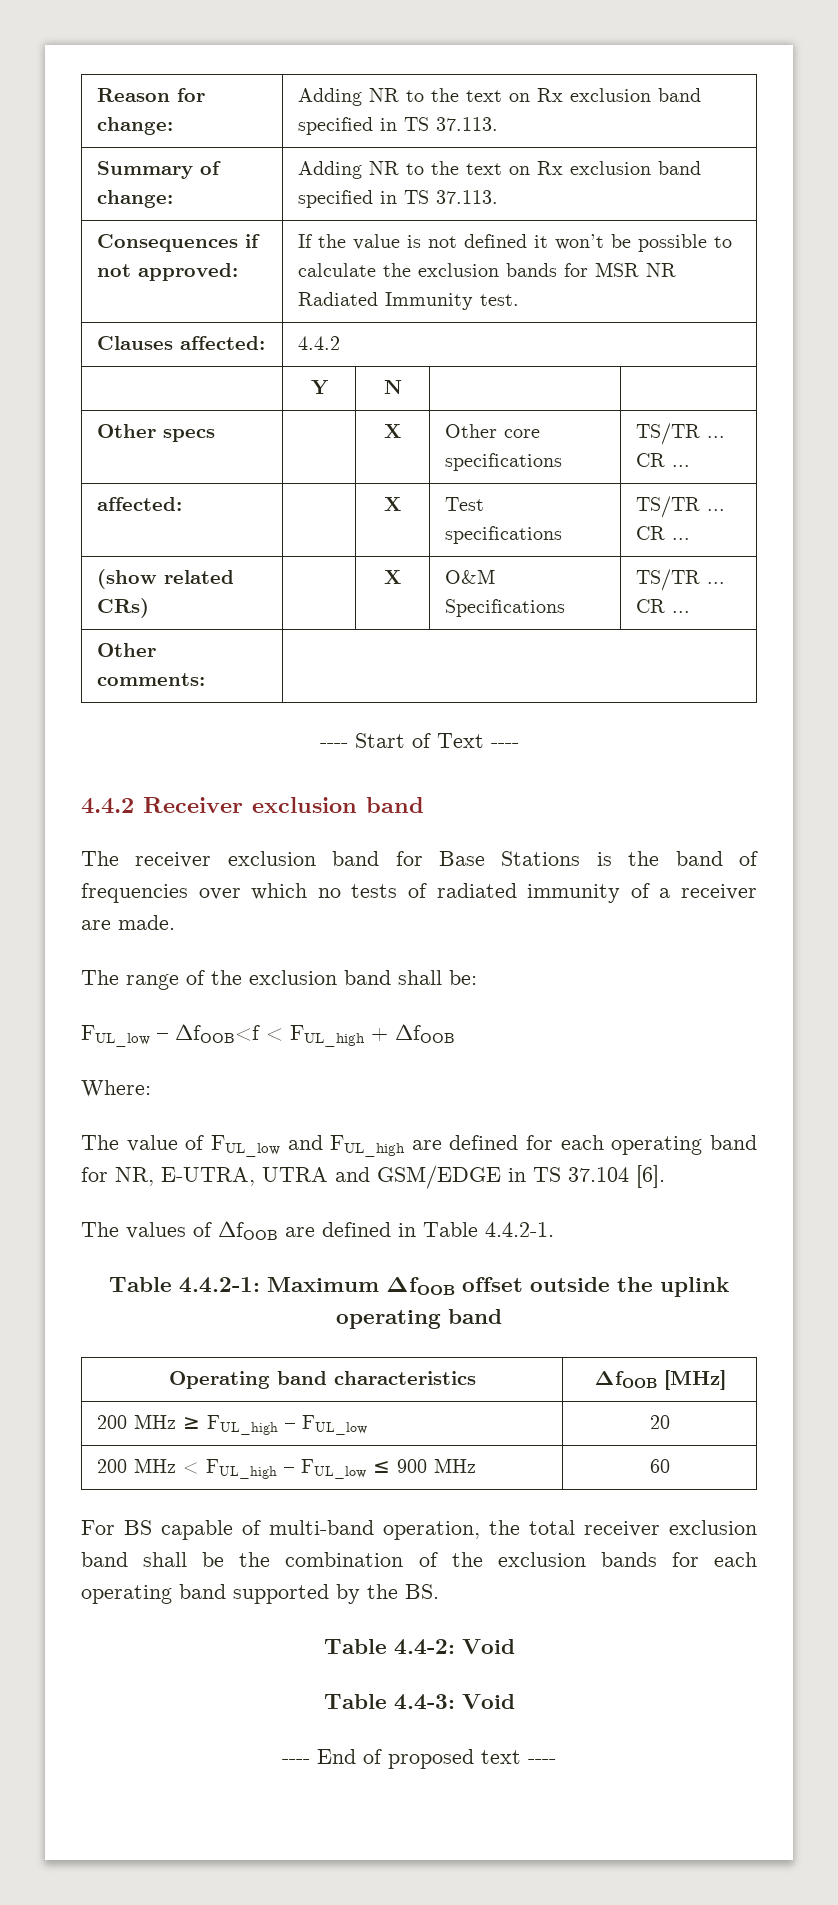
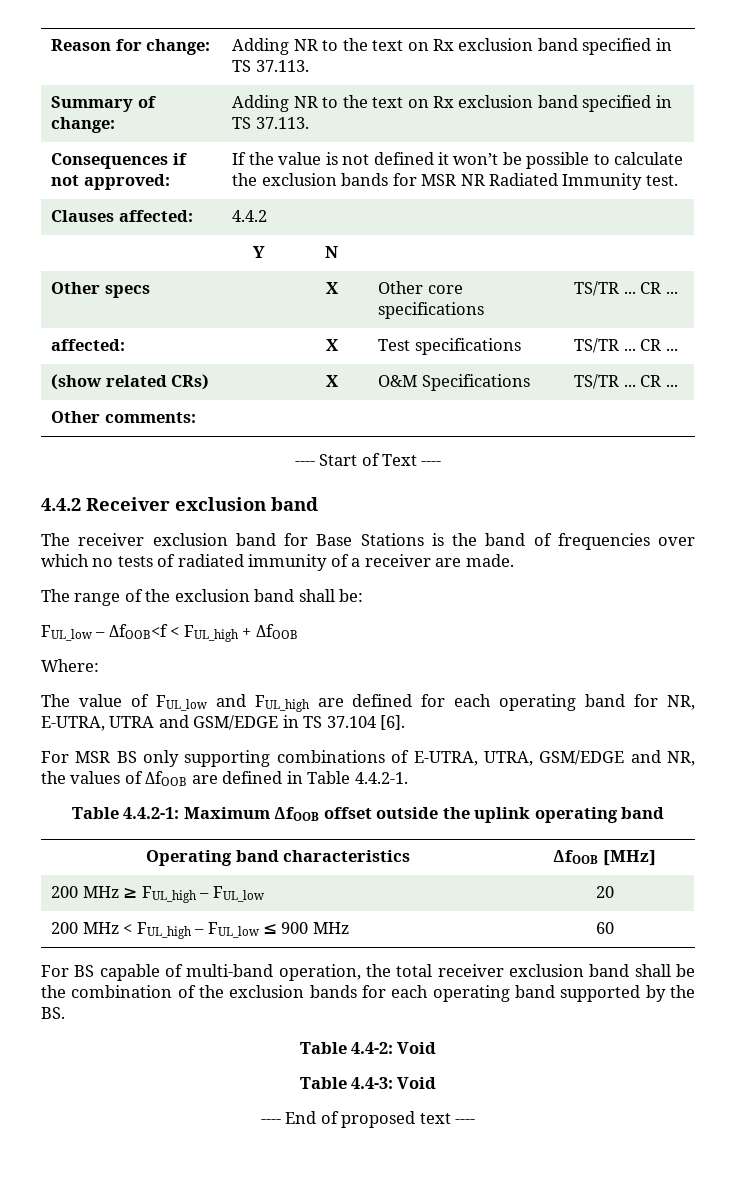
[81,1222,119,1237] The -> [41,750,696,767] [41,771,66,784] For MSR BS only supporting combinations of E-UTRA, UTRA, GSM/EDGE and NR, the

